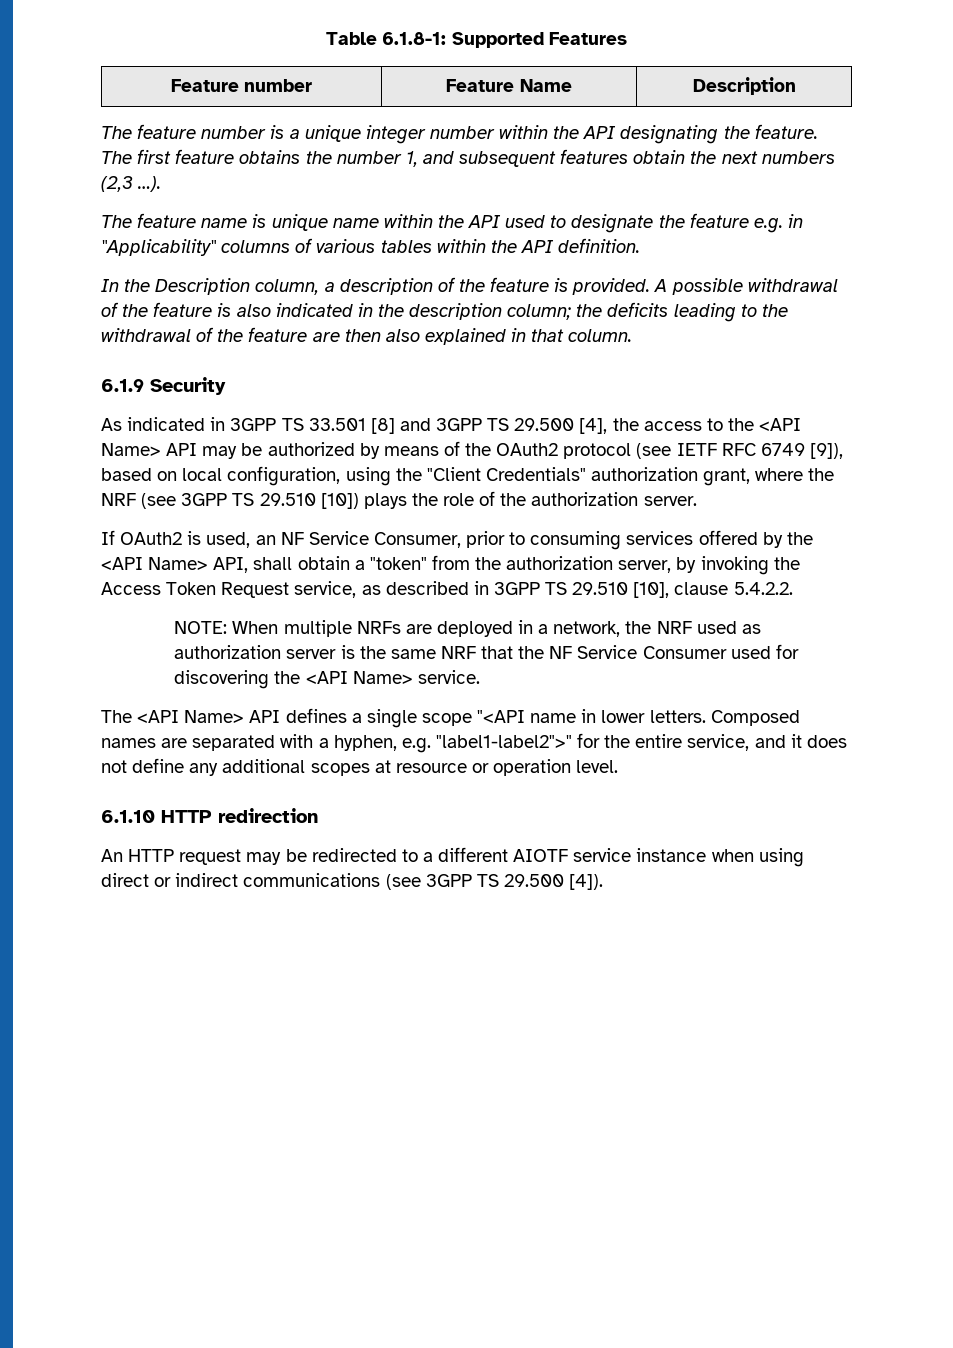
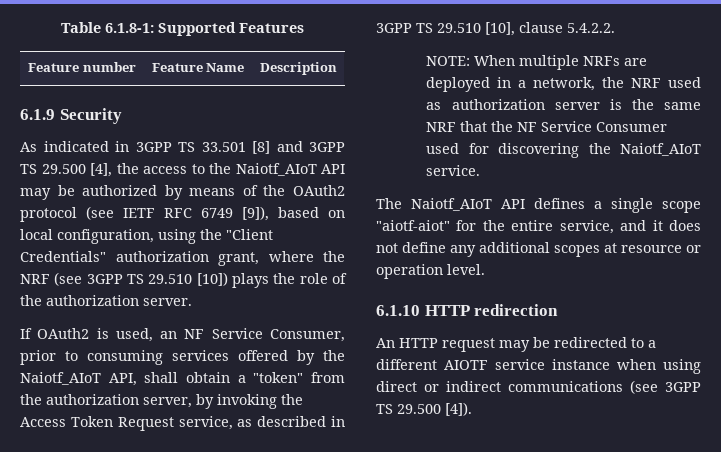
[101,124,818,144] [101,149,835,167] [101,176,162,192] [101,213,803,233] [101,238,641,256] [101,277,838,295] [101,302,788,322] [101,327,633,345] // The feature number is a unique integer number within the API designating the feature. The first feature obtains the number 1, and subsequent features obtain the next numbers (2,3 …). // The feature name is unique name within the API used to designate the feature e.g. in "Applicability" columns of various tables within the API definition. // In the Description column, a description of the feature is provided. A possible withdrawal of the feature is also indicated in the description column; the deficits leading to the withdrawal of the feature are then also explained in that column. -> (337, 68) none
[759,418,802,431] [101,443,161,456] <API Name> -> [235,163,317,176] Naiotf_AIoT
[101,557,209,570] <API Name> -> [20,372,101,385] Naiotf_AIoT
[305,671,413,684] <API Name> -> [620,143,701,156] Naiotf_AIoT
[137,710,245,723] <API Name> -> [411,198,492,211] Naiotf_AIoT
[477,709,800,726] [101,734,572,753] "<API name in lower letters. Composed names are separated with a hyphen, e.g. "label1-label2">" -> [376,220,450,231] "aiotf-aiot"

